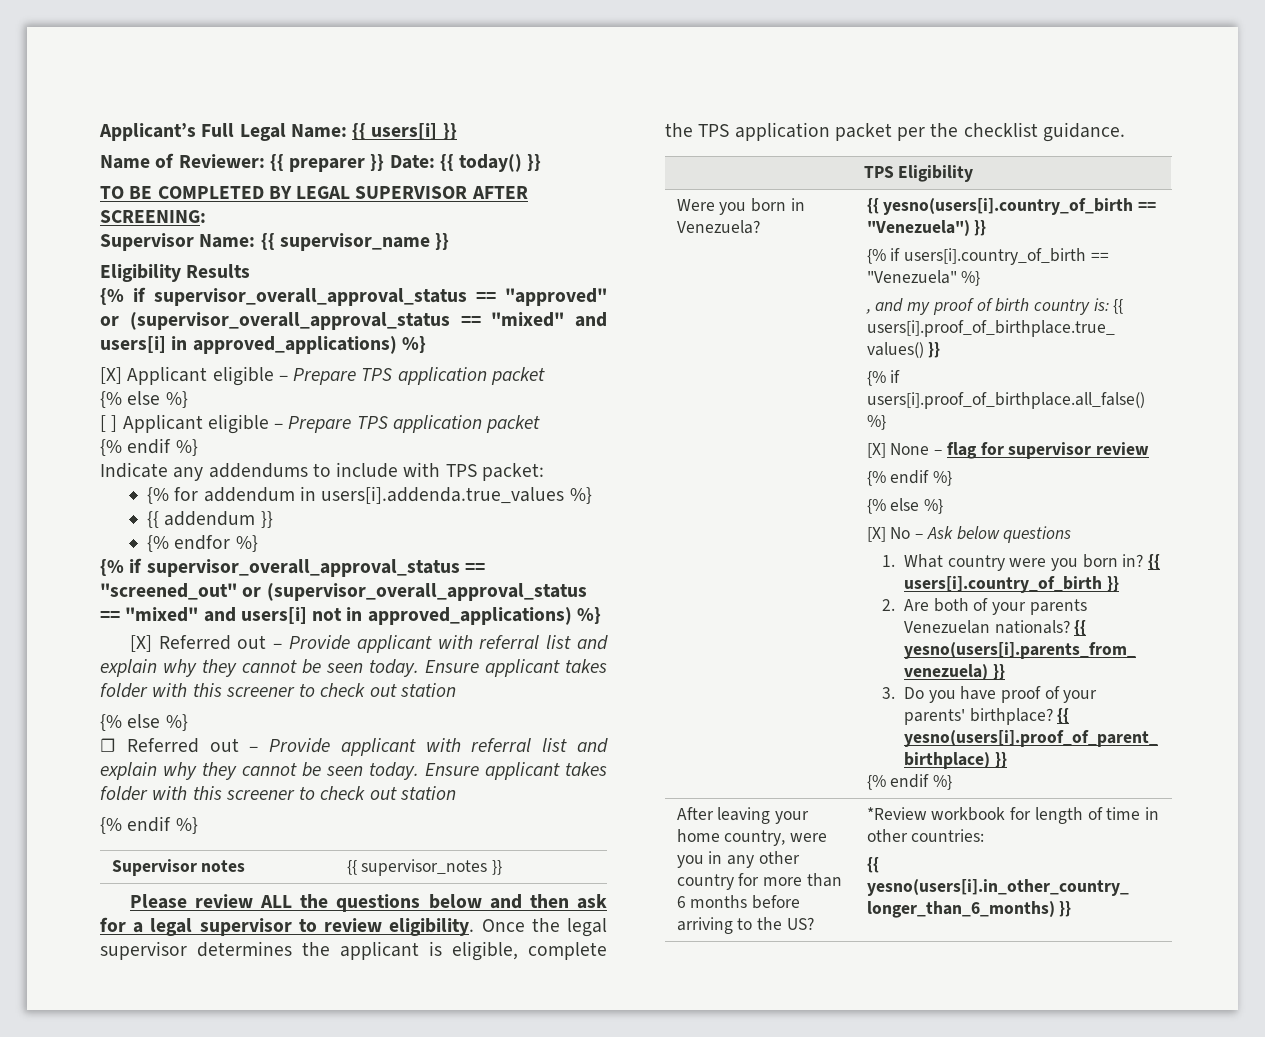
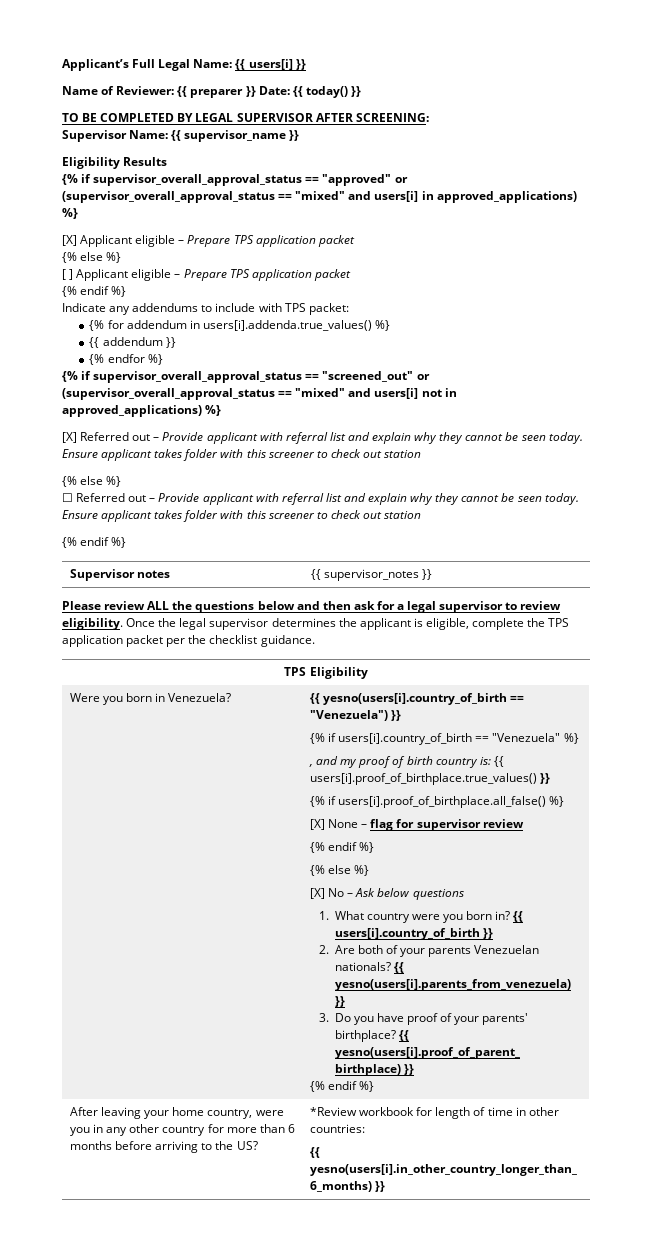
[321,486,565,504] users[i].addenda.true_values -> [202,320,372,331] users[i].addenda.true_values()

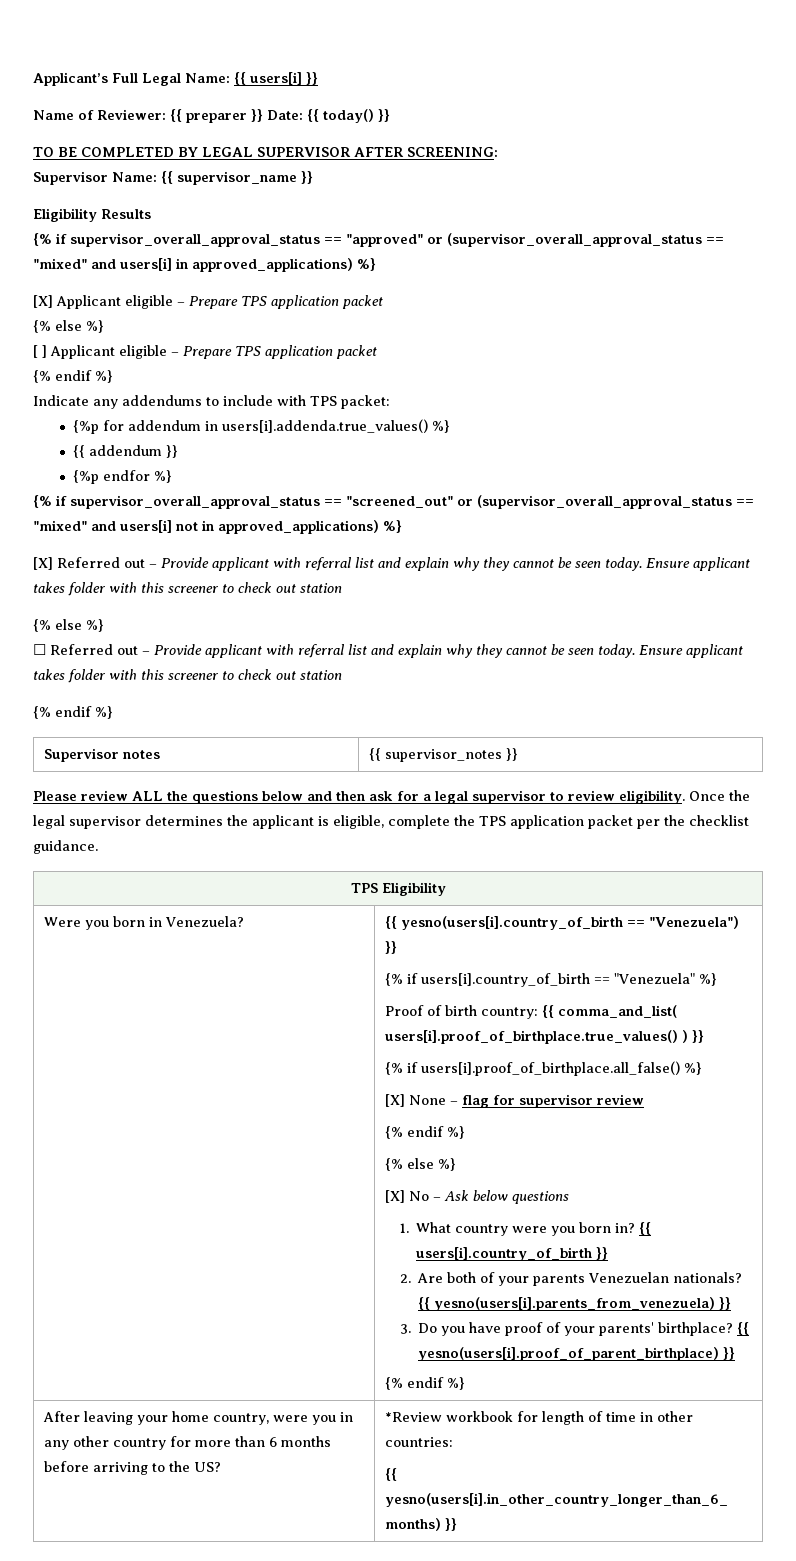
[89,320,105,331] {% -> [73,420,100,434] {%p
[89,354,105,365] {% -> [73,470,100,484] {%p
[308,756,504,768] [309,773,537,785] , and my proof of birth country is: {{ users[i].proof_of_birthplace.true_values() -> [385,1005,678,1019] [385,1030,689,1044] Proof of birth country: {{ comma_and_list( users[i].proof_of_birthplace.true_values() )

